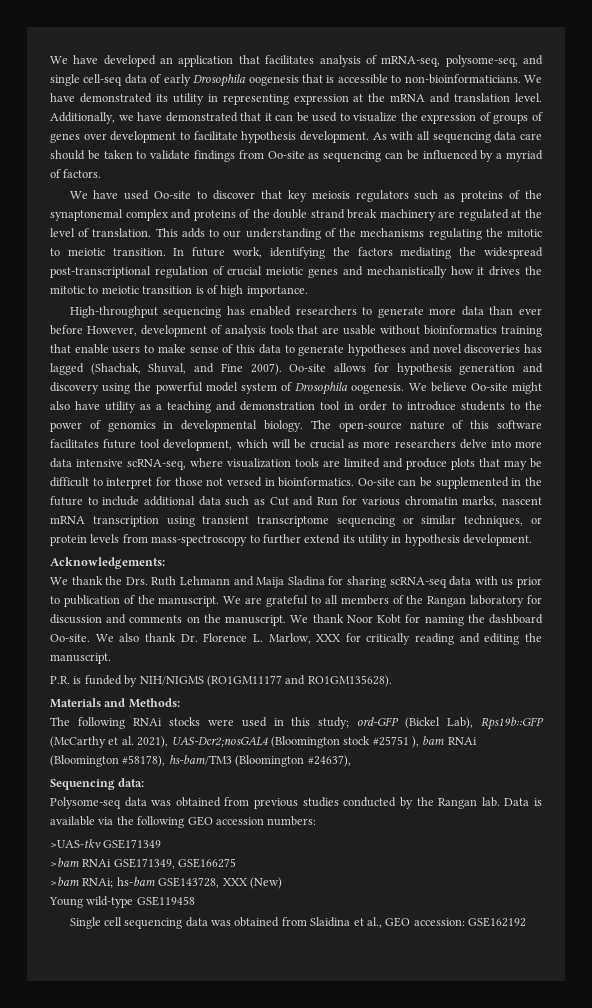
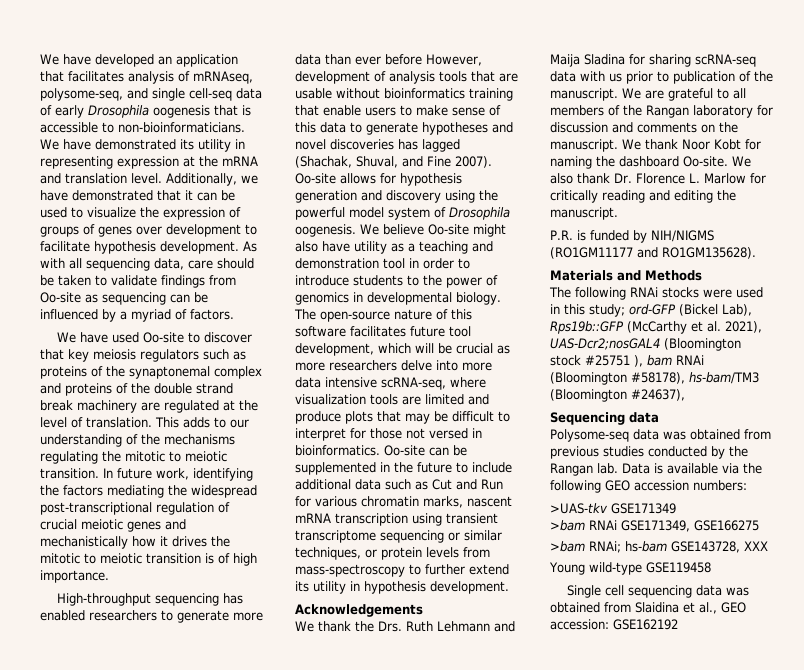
[381,56,441,67] mRNA-seq, -> [193,71,253,84] mRNAseq,
[494,131,517,141] data -> [154,258,184,270] data,
[50,557,165,569] Acknowledgements: -> [295,604,423,617] Acknowledgements
[268,633,342,644] Marlow, XXX -> [703,173,746,184] Marlow
[128,698,180,708] Methods: -> [645,270,702,281] Methods
[118,778,145,787] data: -> [629,412,659,423] data
[249,877,282,889] (New) -> (768, 546) none

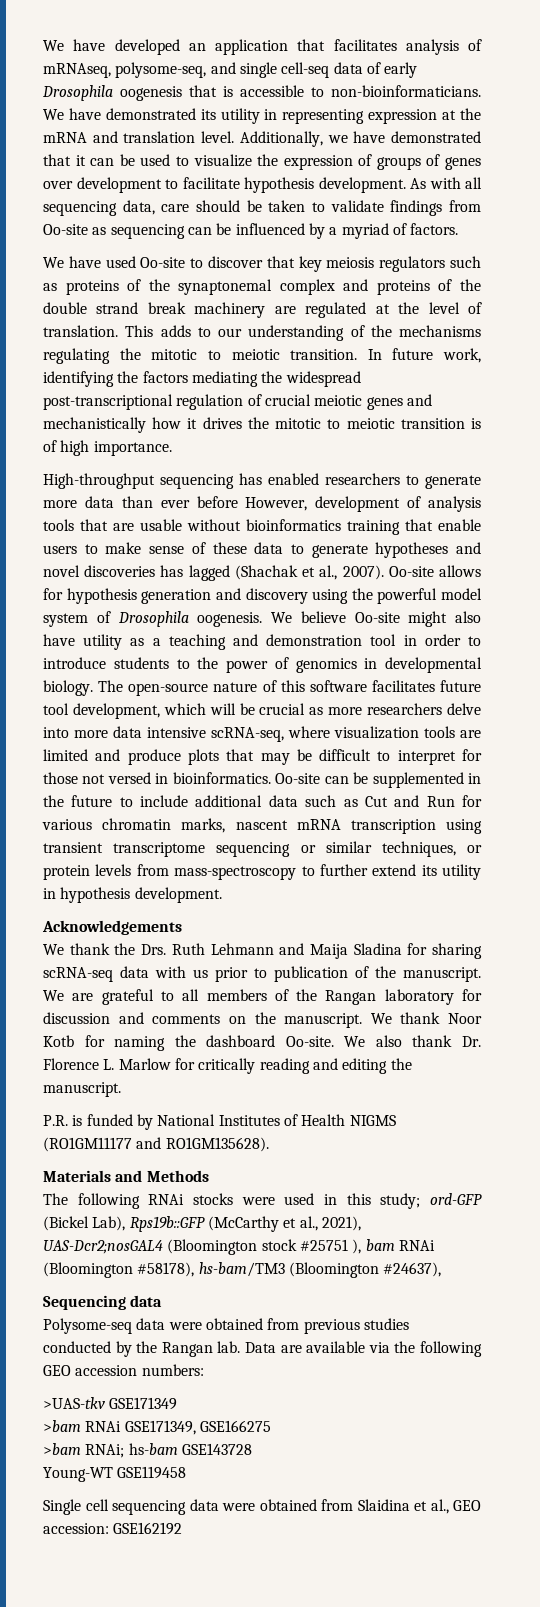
[295,122,316,133] this -> [212,542,247,554] these
[295,156,451,168] (Shachak, Shuval, and Fine -> [234,565,338,580] (Shachak et al.,
[714,139,741,150] Kobt -> [43,1035,74,1047] Kotb
[650,230,714,242] NIH/NIGMS -> [157,1114,396,1126] National Institutes of Health NIGMS
[707,321,721,332] al. -> [299,1216,318,1231] al.,
[663,431,686,440] was -> [168,1322,202,1330] were
[654,463,663,474] is -> [280,1345,302,1353] are
[671,541,768,553] [549,562,642,575] GSE143728, XXX // Young wild-type -> [181,1443,252,1455] [43,1467,113,1482] GSE143728 // Young-WT
[726,587,750,596] was -> [222,1503,255,1511] were

